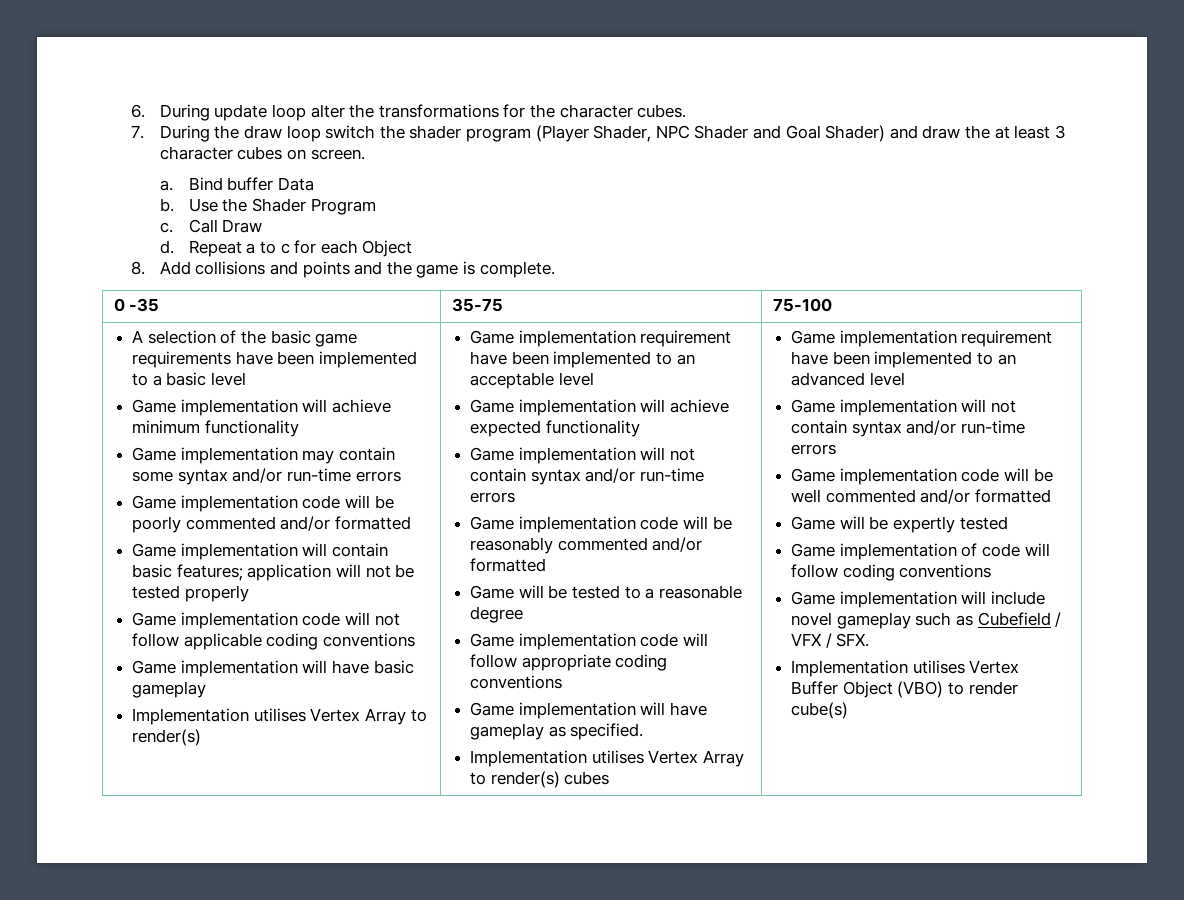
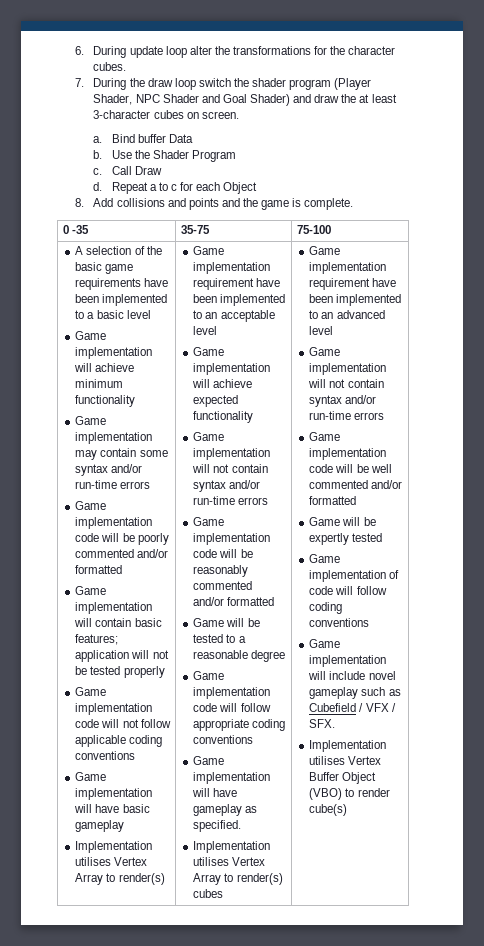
[1054,125,1066,139] [159,146,233,160] 3 character -> [93,110,151,119] 3-character

